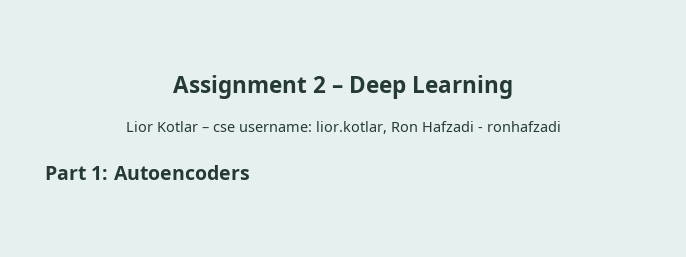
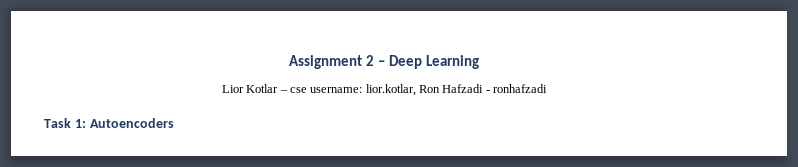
[45,166,86,180] Part -> [44,118,71,128] Task

